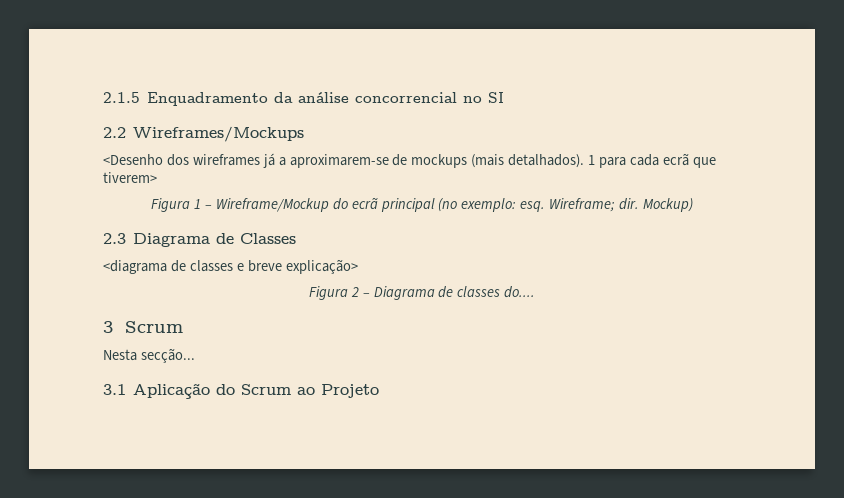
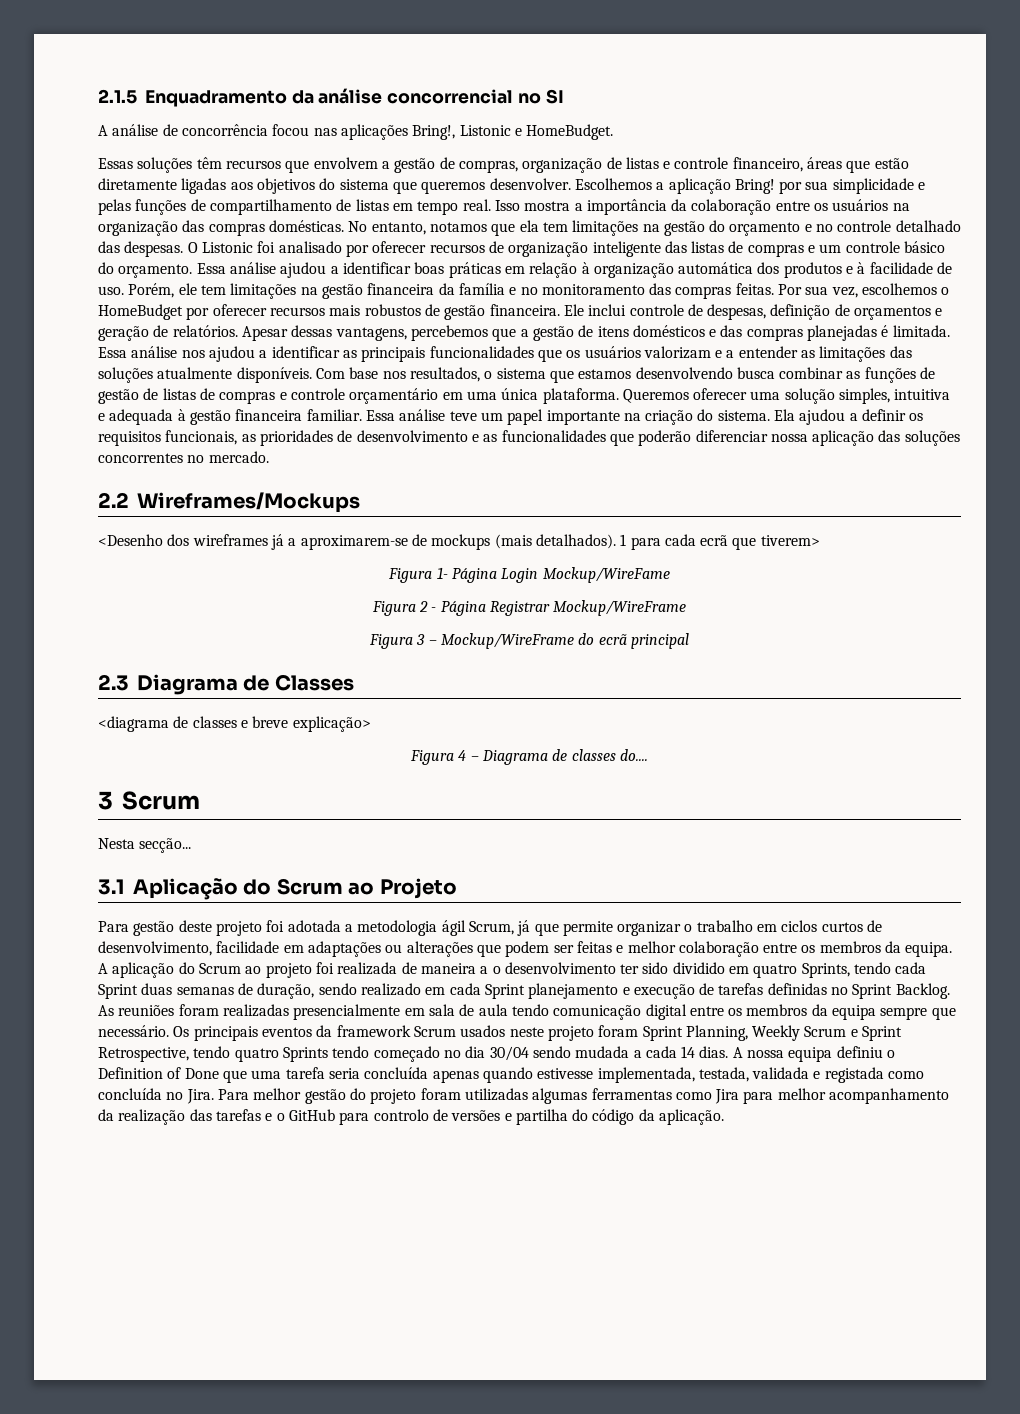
(505, 97) none -> [98,124,614,140] [98,157,909,173] [98,178,926,194] [98,199,910,215] [98,220,961,236] [98,241,946,257] [98,262,953,278] [98,283,950,299] [98,304,943,320] [98,325,950,341] [98,346,912,362] [98,367,936,383] [98,388,951,404] [98,409,924,425] [98,430,960,446] [98,451,269,463] // A análise de concorrência focou nas aplicações Bring!, Listonic e HomeBudget. // Essas soluções têm recursos que envolvem a gestão de compras, organização de listas e controle financeiro, áreas que estão diretamente ligadas aos objetivos do sistema que queremos desenvolver. Escolhemos a aplicação Bring! por sua simplicidade e pelas funções de compartilhamento de listas em tempo real. Isso mostra a importância da colaboração entre os usuários na organização das compras domésticas. No entanto, notamos que ela tem limitações na gestão do orçamento e no controle detalhado das despesas. O Listonic foi analisado por oferecer recursos de organização inteligente das listas de compras e um controle básico do orçamento. Essa análise ajudou a identificar boas práticas em relação à organização automática dos produtos e à facilidade de uso. Porém, ele tem limitações na gestão financeira da família e no monitoramento das compras feitas. Por sua vez, escolhemos o HomeBudget por oferecer recursos mais robustos de gestão financeira. Ele inclui controle de despesas, definição de orçamentos e geração de relatórios. Apesar dessas vantagens, percebemos que a gestão de itens domésticos e das compras planejadas é limitada. Essa análise nos ajudou a identificar as principais funcionalidades que os usuários valorizam e a entender as limitações das soluções atualmente disponíveis. Com base nos resultados, o sistema que estamos desenvolvendo busca combinar as funções de gestão de listas de compras e controle orçamentário em uma única plataforma. Queremos oferecer uma solução simples, intuitiva e adequada à gestão financeira familiar. Essa análise teve um papel importante na criação do sistema. Ela ajudou a definir os requisitos funcionais, as prioridades de desenvolvimento e as funcionalidades que poderão diferenciar nossa aplicação das soluções concorrentes no mercado.
[193,197,693,212] 1 – Wireframe/Mockup do ecrã principal (no exemplo: esq. Wireframe; dir. Mockup) -> [436,567,670,583] [371,600,687,616] [369,633,689,649] 1- Página Login Mockup/WireFame // Figura 2 - Página Registrar Mockup/WireFrame // Figura 3 – Mockup/WireFrame do ecrã principal
[350,287,359,297] 2 -> [458,750,467,761] 4
(380, 391) none -> [98,920,883,936] [98,941,953,957] [98,962,927,978] [98,983,950,999] [98,1004,956,1020] [98,1025,903,1041] [98,1046,896,1062] [98,1067,925,1083] [98,1088,950,1104] [98,1109,725,1125] // Para gestão deste projeto foi adotada a metodologia ágil Scrum, já que permite organizar o trabalho em ciclos curtos de desenvolvimento, facilidade em adaptações ou alterações que podem ser feitas e melhor colaboração entre os membros da equipa. A aplicação do Scrum ao projeto foi realizada de maneira a o desenvolvimento ter sido dividido em quatro Sprints, tendo cada Sprint duas semanas de duração, sendo realizado em cada Sprint planejamento e execução de tarefas definidas no Sprint Backlog. As reuniões foram realizadas presencialmente em sala de aula tendo comunicação digital entre os membros da equipa sempre que necessário. Os principais eventos da framework Scrum usados neste projeto foram Sprint Planning, Weekly Scrum e Sprint Retrospective, tendo quatro Sprints tendo começado no dia 30/04 sendo mudada a cada 14 dias. A nossa equipa definiu o Definition of Done que uma tarefa seria concluída apenas quando estivesse implementada, testada, validada e registada como concluída no Jira. Para melhor gestão do projeto foram utilizadas algumas ferramentas como Jira para melhor acompanhamento da realização das tarefas e o GitHub para controlo de versões e partilha do código da aplicação.

